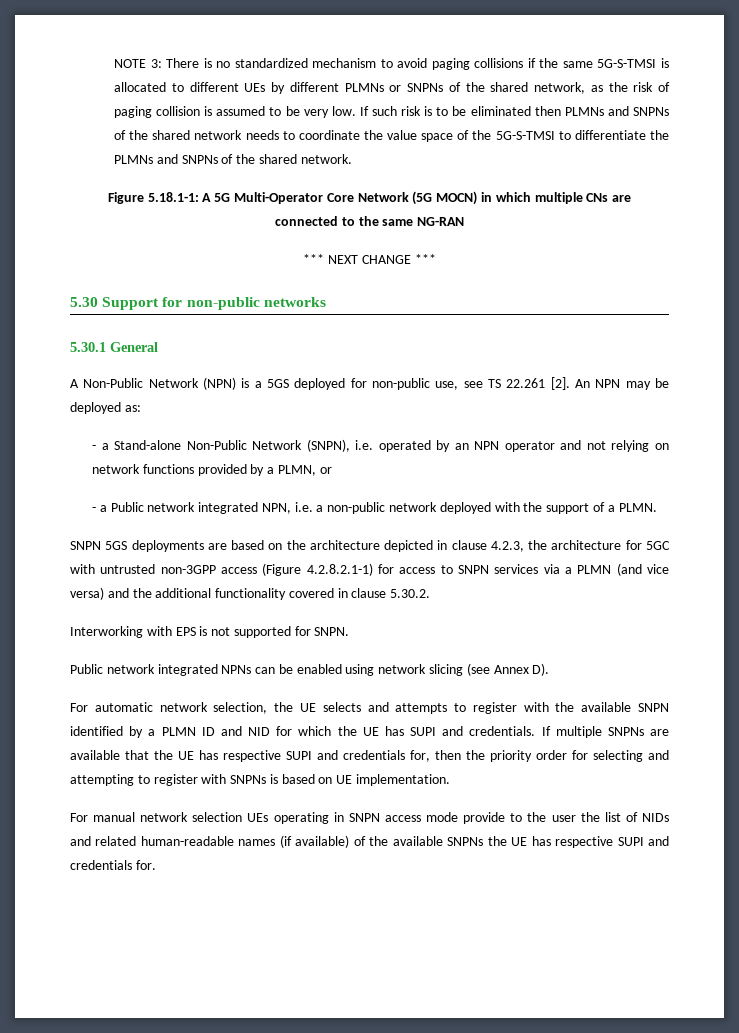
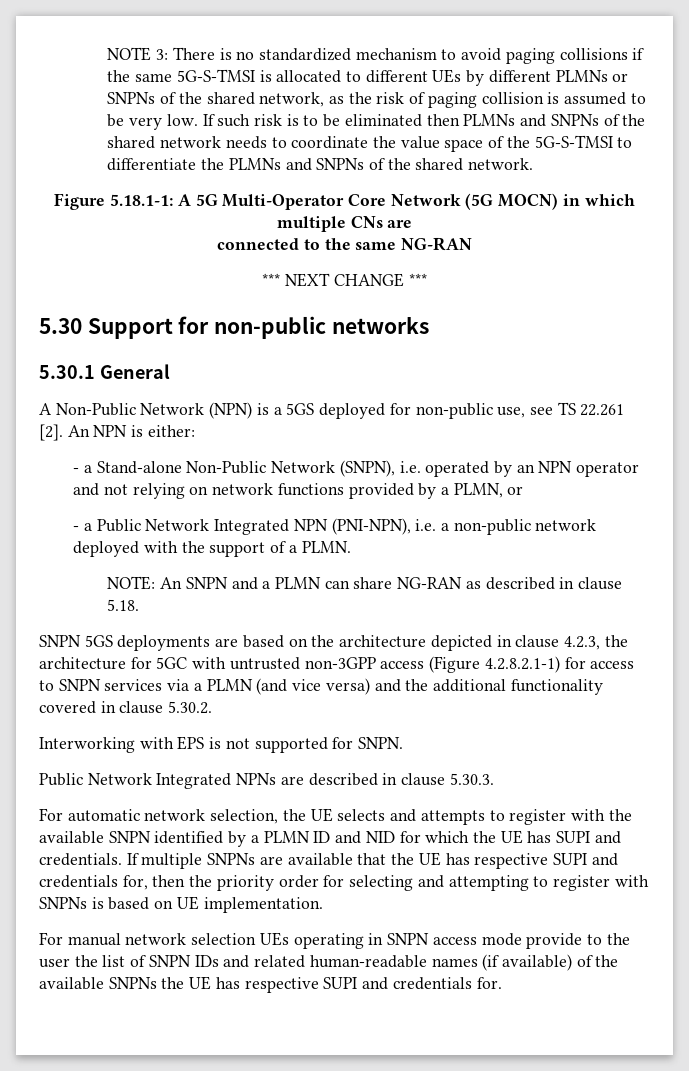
[625,378,669,390] [70,402,141,414] may be deployed as: -> [131,425,195,437] is either:
[147,502,291,514] network integrated NPN, -> [145,518,411,535] Network Integrated NPN (PNI-NPN),
(657, 507) none -> [107,576,623,590] [107,599,140,611] // NOTE: An SNPN and a PLMN can share NG-RAN as described in clause 5.18.
[106,663,550,676] network integrated NPNs can be enabled using network slicing (see Annex D). -> [87,773,494,789] Network Integrated NPNs are described in clause 5.30.3.
[642,813,670,822] NIDs -> [148,955,219,967] SNPN IDs

